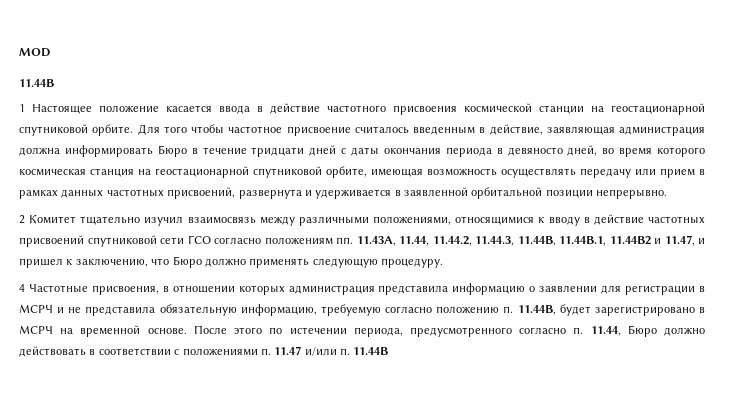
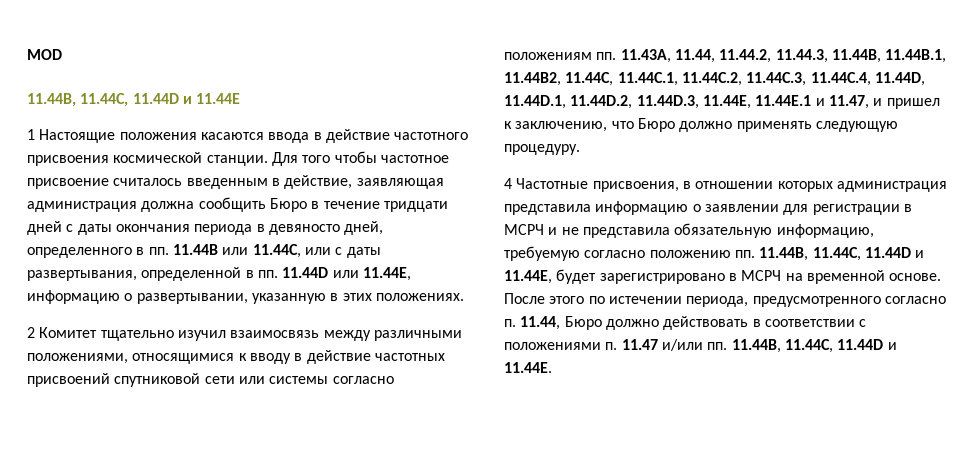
[19,79,54,87] [19,104,212,114] 11.44B // 1 Настоящее положение касается -> [27,93,241,107] [27,129,264,143] 11.44B, 11.44C, 11.44D и 11.44E // 1 Настоящие положения касаются
[539,103,705,115] [19,124,134,136] станции на геостационарной спутниковой орбите. -> [206,155,268,166] станции.
[64,145,153,157] информировать -> [198,197,266,212] сообщить
[602,147,705,157] [19,166,705,178] [19,187,668,199] во время которого космическая станция на геостационарной спутниковой орбите, имеющая возможность осуществлять передачу или прием в рамках данных частотных присвоений, развернута и удерживается в заявленной орбитальной позиции непрерывно. -> [27,244,381,258] [27,267,411,281] [27,290,464,304] определенного в пп. 11.44B или 11.44C, или с даты развертывания, определенной в пп. 11.44D или 11.44E, информацию о развертывании, указанную в этих положениях.
[187,235,211,244] ГСО -> [238,376,329,384] или системы
[609,236,651,245] 11.44B2 -> [504,72,925,86] [504,95,812,109] 11.44B2, 11.44C, 11.44C.1, 11.44C.2, 11.44C.3, 11.44C.4, 11.44D, 11.44D.1, 11.44D.2, 11.44D.3, 11.44E, 11.44E.1
[503,305,556,315] п. 11.44B, -> [734,247,925,261] [504,270,552,284] пп. 11.44B, 11.44C, 11.44D и 11.44E,
[340,347,389,355] п. 11.44B -> [707,339,897,353] [504,362,552,373] пп. 11.44B, 11.44C, 11.44D и 11.44E.

